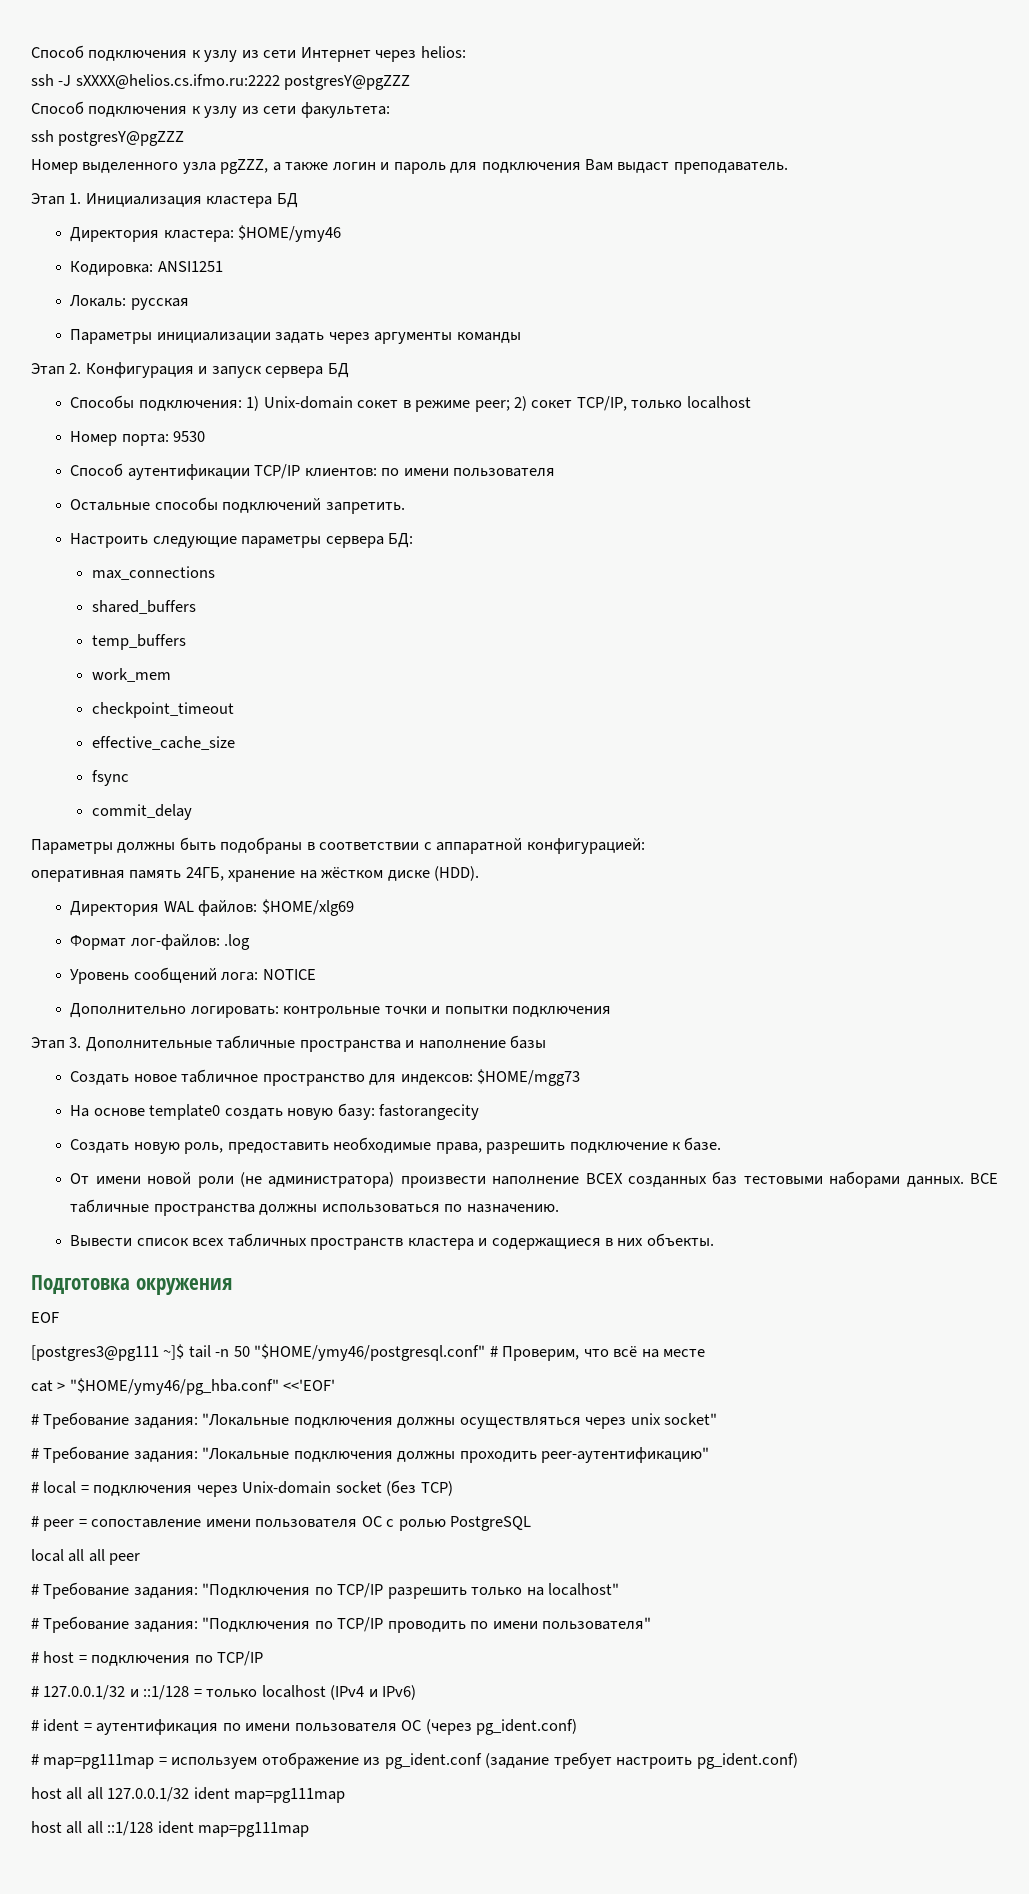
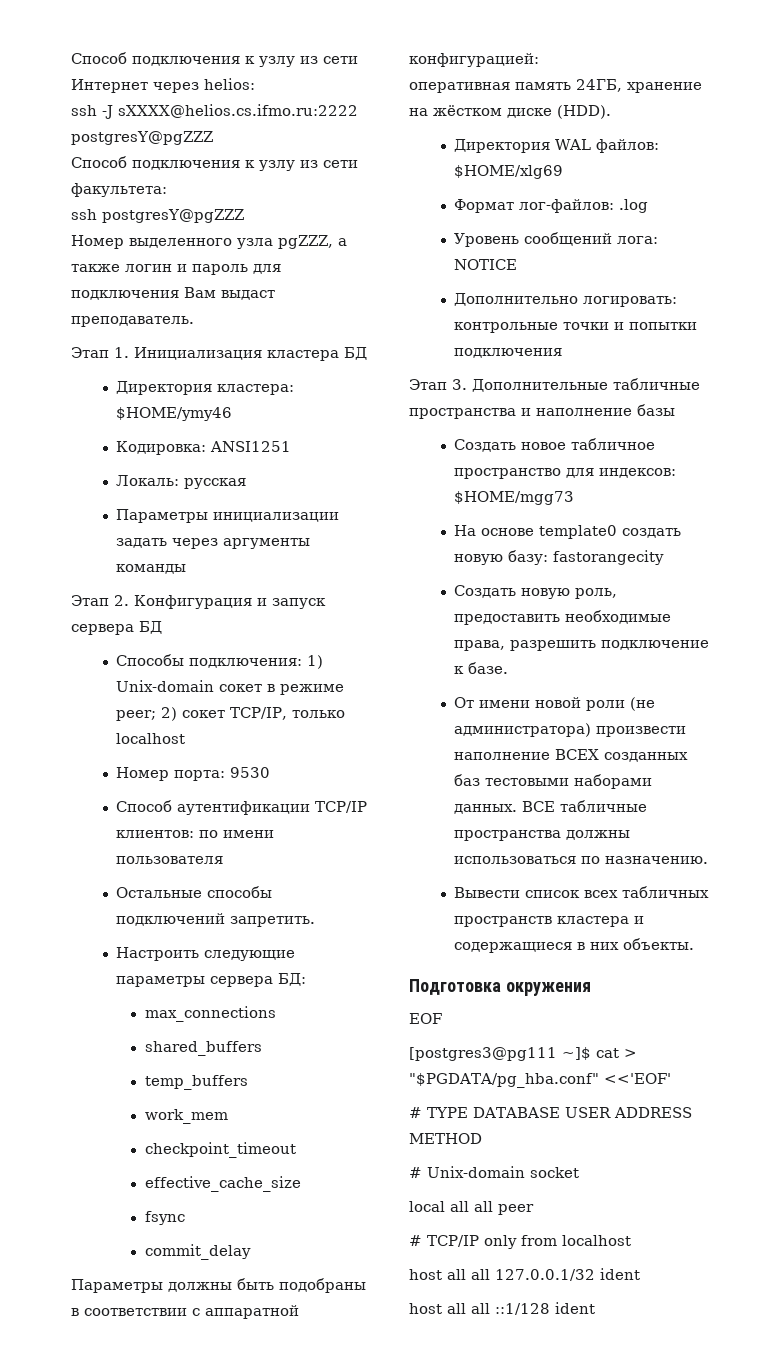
[188,1344,706,1361] tail -n 50 "$HOME/ymy46/postgresql.conf" # Проверим, что всё на месте // -> (591, 1053) none
[69,1378,279,1395] "$HOME/ymy46/pg_hba.conf" -> [409,1073,599,1088] "$PGDATA/pg_hba.conf"
[43,1412,718,1429] [31,1446,710,1463] [31,1480,453,1497] [31,1516,532,1531] Требование задания: "Локальные подключения должны осуществляться через unix socket" // # Требование задания: "Локальные подключения должны проходить peer-аутентификацию" // # local = подключения через Unix-domain socket (без TCP) // # peer = сопоставление имени пользователя ОС с ролью PostgreSQL -> [427,1107,692,1118] [409,1133,482,1144] [409,1166,579,1178] TYPE DATABASE USER ADDRESS METHOD // # Unix-domain socket
[43,1582,620,1599] [31,1616,652,1633] [31,1651,264,1666] [31,1685,417,1700] [31,1719,578,1735] [31,1752,798,1769] Требование задания: "Подключения по TCP/IP разрешить только на localhost" // # Требование задания: "Подключения по TCP/IP проводить по имени пользователя" // # host = подключения по TCP/IP // # 127.0.0.1/32 и ::1/128 = только localhost (IPv4 и IPv6) // # ident = аутентификация по имени пользователя ОС (через pg_ident.conf) // # map=pg111map = используем отображение из pg_ident.conf (задание требует настроить pg_ident.conf) -> [427,1235,631,1249] TCP/IP only from localhost
[234,1788,346,1803] map=pg111map -> (640, 1274) none
[198,1822,310,1837] map=pg111map -> (595, 1308) none

